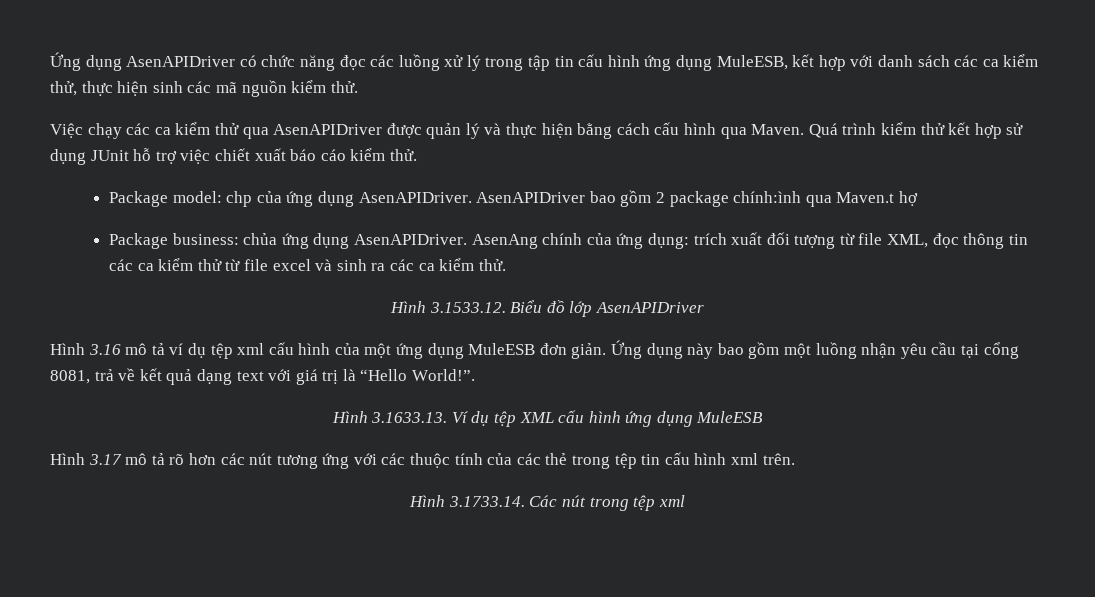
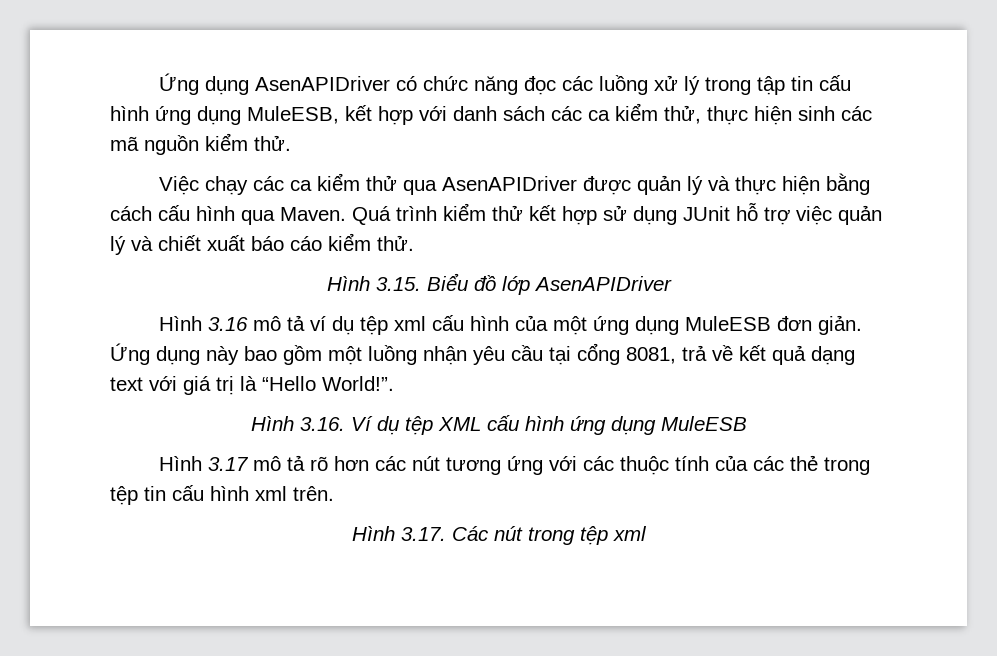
(211, 156) none -> [838,205,882,225] [110,236,153,255] quản lý và
[109,190,918,207] [109,232,1028,249] [109,258,506,271] [390,301,506,313] // Package model: chp của ứng dụng AsenAPIDriver. AsenAPIDriver bao gồm 2 package chính:ình qua Maven.t hợ // Package business: chủa ứng dụng AsenAPIDriver. AsenAng chính của ứng dụng: trích xuất đối tượng từ file XML, đọc thông tin các ca kiểm thử từ file excel và sinh ra các ca kiểm thử. // Hình 3.1533.12. -> [326,276,421,291] // Hình 3.15.
[371,412,448,423] 3.1633.13. -> [299,417,345,431] 3.16.
[448,496,525,507] 3.1733.14. -> [400,527,446,541] 3.17.

